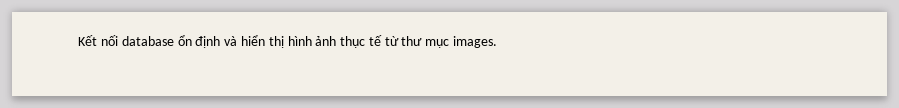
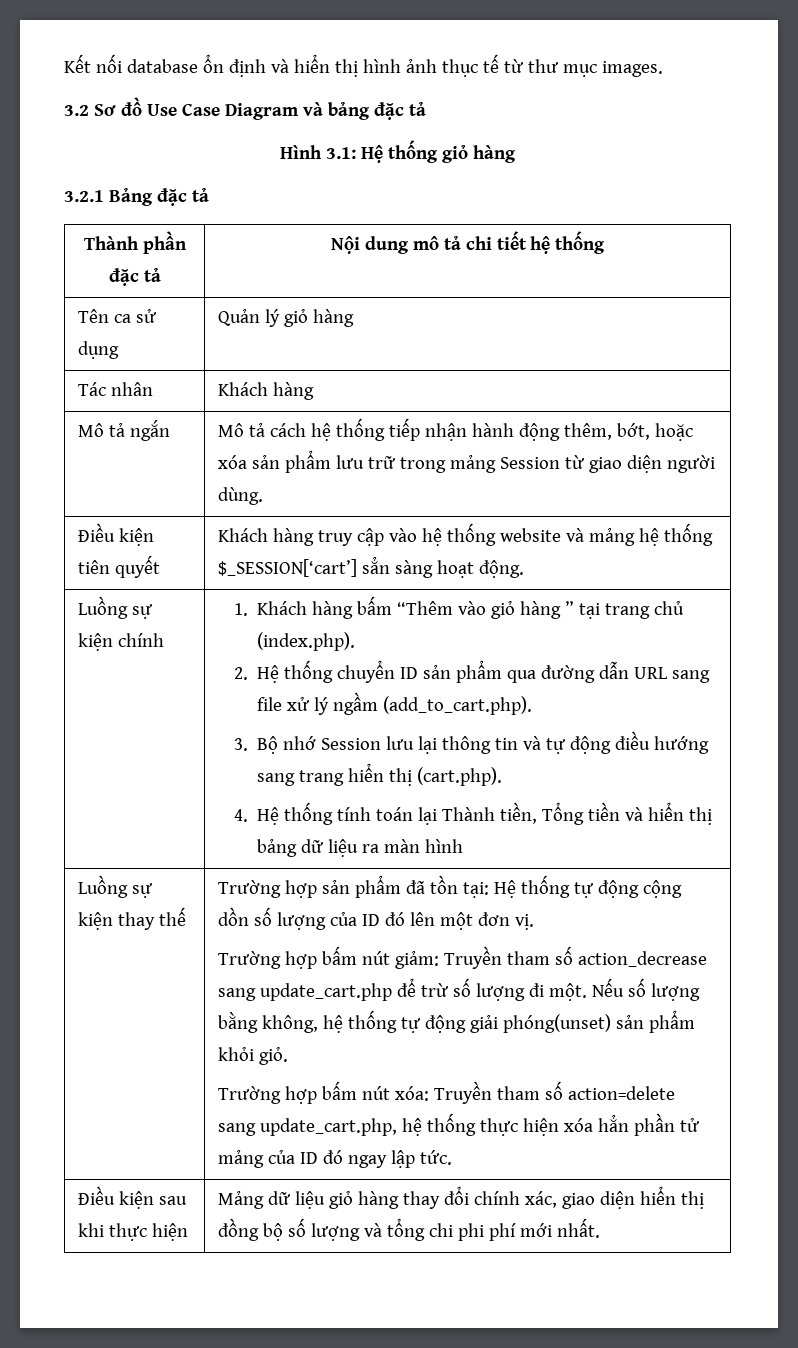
(498, 42) none -> [64,97,426,120] [280,140,516,163] [64,188,209,206] [83,231,187,254] [108,268,161,286] [330,231,606,254] [78,309,158,323] [78,341,120,359] [218,309,355,327] [78,382,154,396] [218,382,315,400] [78,419,171,441] [218,418,694,441] [218,450,716,473] [218,487,264,505] [78,523,155,546] [78,555,161,578] [218,523,714,546] [218,556,525,578] [78,596,154,619] [78,633,165,651] [233,596,684,619] [256,632,355,651] [233,660,710,683] [256,692,532,715] [233,731,709,754] [256,763,502,786] [233,802,712,825] [256,839,463,857] [78,875,154,898] [78,907,187,930] [218,875,683,898] [218,907,535,930] [218,946,708,969] [218,978,701,1001] [218,1010,696,1033] [218,1047,289,1065] [218,1081,676,1104] [218,1113,701,1136] [218,1150,453,1168] [78,1186,188,1209] [78,1223,189,1241] [218,1186,705,1209] [218,1218,601,1241] // 3.2 Sơ đồ Use Case Diagram và bảng đặc tả // Hình 3.1: Hệ thống giỏ hàng // 3.2.1 Bảng đặc tả // Thành phần đặc tả | Nội dung mô tả chi tiết hệ thống // Tên ca sử dụng | Quản lý giỏ hàng // Tác nhân | Khách hàng // Mô tả ngắn | Mô tả cách hệ thống tiếp nhận hành động thêm, bớt, hoặc xóa sản phẩm lưu trữ trong mảng Session từ giao diện người dùng. // Điều kiện tiên quyết | Khách hàng truy cập vào hệ thống website và mảng hệ thống $_SESSION[‘cart’] sẳn sàng hoạt động. // Luồng sự kiện chính | 1. Khách hàng bấm “Thêm vào giỏ hàng ” tại trang chủ (index.php). // 2. Hệ thống chuyển ID sản phẩm qua đường dẫn URL sang file xử lý ngầm (add_to_cart.php). // 3. Bộ nhớ Session lưu lại thông tin và tự động điều hướng sang trang hiển thị (cart.php). // 4. Hệ thống tính toán lại Thành tiền, Tổng tiền và hiển thị bảng dữ liệu ra màn hình // Luồng sự kiện thay thế | Trường hợp sản phẩm đã tồn tại: Hệ thống tự động cộng dồn số lượng của ID đó lên một đơn vị. // Trường hợp bấm nút giảm: Truyền tham số action_decrease sang update_cart.php để trừ số lượng đi một. Nếu số lượng bằng không, hệ thống tự động giải phóng(unset) sản phẩm khỏi giỏ. // Trường hợp bấm nút xóa: Truyền tham số action=delete sang update_cart.php, hệ thống thực hiện xóa hẳn phần tử mảng của ID đó ngay lập tức. // Điều kiện sau khi thực hiện | Mảng dữ liệu giỏ hàng thay đổi chính xác, giao diện hiển thị đồng bộ số lượng và tổng chi phi phí mới nhất.

